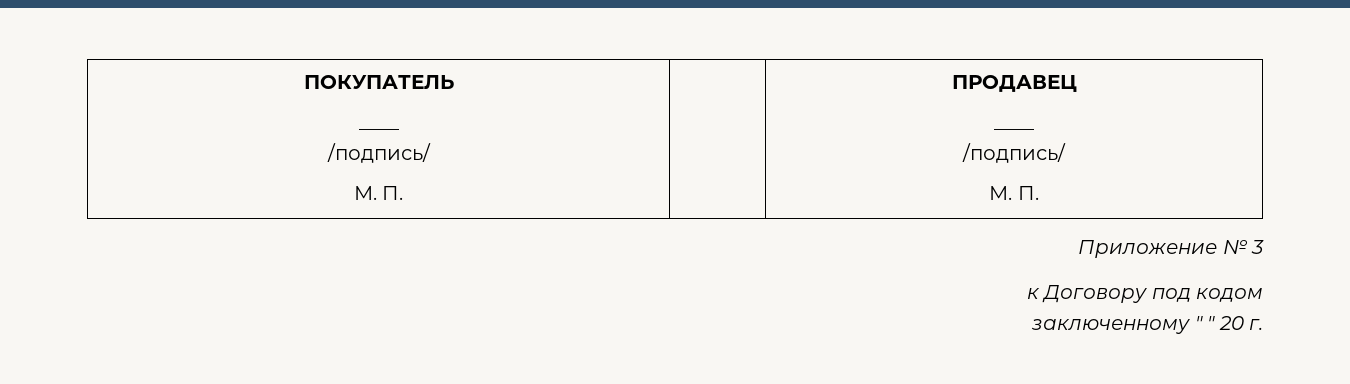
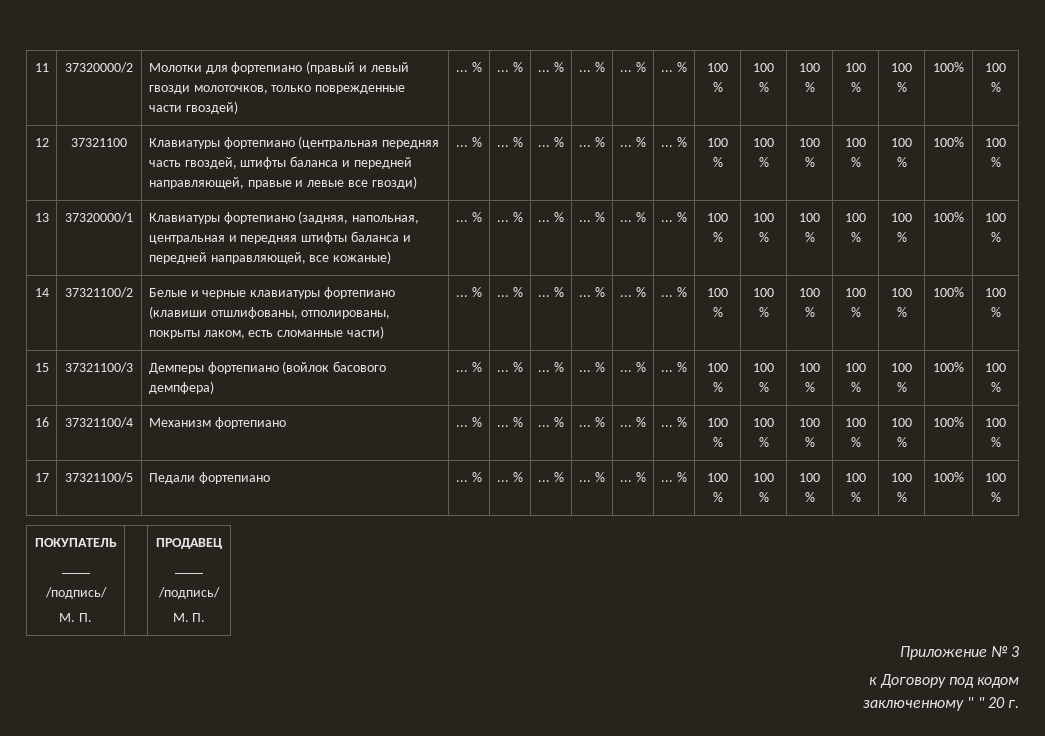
(303, 82) none -> [34,63,49,72] [65,62,133,73] [148,61,409,74] [148,85,406,94] [148,101,238,114] [456,62,482,72] [497,62,523,72] [538,62,564,72] [579,62,605,72] [620,62,646,72] [661,62,687,72] [707,63,728,72] [712,82,723,92] [753,63,774,72] [758,82,769,92] [799,63,820,72] [804,82,815,92] [845,63,866,72] [850,82,861,92] [891,63,912,72] [896,82,907,92] [933,62,964,72] [985,63,1006,72] [990,82,1001,92] [34,138,49,147] [71,138,127,147] [148,136,440,149] [148,156,412,169] [148,176,417,189] [456,137,482,147] [497,137,523,147] [538,137,564,147] [579,137,605,147] [620,137,646,147] [661,137,687,147] [707,138,728,147] [712,157,723,167] [753,138,774,147] [758,157,769,167] [799,138,820,147] [804,157,815,167] [845,138,866,147] [850,157,861,167] [891,138,912,147] [896,157,907,167] [933,137,964,147] [985,138,1006,147] [990,157,1001,167] [34,213,49,222] [65,212,133,223] [148,211,420,224] [148,231,411,244] [148,251,392,264] [456,212,482,222] [497,212,523,222] [538,212,564,222] [579,212,605,222] [620,212,646,222] [661,212,687,222] [707,213,728,222] [712,232,723,242] [753,213,774,222] [758,232,769,242] [799,213,820,222] [804,232,815,242] [845,213,866,222] [850,232,861,242] [891,213,912,222] [896,232,907,242] [933,212,964,222] [985,213,1006,222] [990,232,1001,242] [34,288,49,297] [65,287,133,298] [148,287,395,299] [148,306,391,319] [148,326,384,339] [456,287,482,297] [497,287,523,297] [538,287,564,297] [579,287,605,297] [620,287,646,297] [661,287,687,297] [707,288,728,297] [712,307,723,317] [753,288,774,297] [758,307,769,317] [799,288,820,297] [804,307,815,317] [845,288,866,297] [850,307,861,317] [891,288,912,297] [896,307,907,317] [933,287,964,297] [985,288,1006,297] [990,307,1001,317] [34,363,49,372] [65,362,133,373] [148,361,387,374] [148,381,214,394] [456,362,482,372] [497,362,523,372] [538,362,564,372] [579,362,605,372] [620,362,646,372] [661,362,687,372] [707,363,728,372] [712,382,723,392] [753,363,774,372] [758,382,769,392] [799,363,820,372] [804,382,815,392] [845,363,866,372] [850,382,861,392] [891,363,912,372] [896,382,907,392] [933,362,964,372] [985,363,1006,372] [990,382,1001,392] [34,417,49,427] [65,417,133,428] [148,417,286,429] [456,417,482,427] [497,417,523,427] [538,417,564,427] [579,417,605,427] [620,417,646,427] [661,417,687,427] [707,418,728,427] [712,437,723,447] [753,418,774,427] [758,437,769,447] [799,418,820,427] [804,437,815,447] [845,418,866,427] [850,437,861,447] [891,418,912,427] [896,437,907,447] [933,417,964,427] [985,418,1006,427] [990,437,1001,447] [34,473,49,482] [65,472,133,483] [148,472,270,484] [456,472,482,482] [497,472,523,482] [538,472,564,482] [579,472,605,482] [620,472,646,482] [661,472,687,482] [707,473,728,482] [712,492,723,502] [753,473,774,482] [758,492,769,502] [799,473,820,482] [804,492,815,502] [845,473,866,482] [850,492,861,502] [891,473,912,482] [896,492,907,502] [933,472,964,482] [985,473,1006,482] [990,492,1001,502] 11 | 37320000/2 | Молотки для фортепиано (правый и левый гвозди молоточков, только поврежденные части гвоздей) | ... % | ... % | ... % | ... % | ... % | ... % | 100 % | 100 % | 100 % | 100 % | 100 % | 100% | 100 % // 12 | 37321100 | Клавиатуры фортепиано (центральная передняя часть гвоздей, штифты баланса и передней направляющей, правые и левые все гвозди) | ... % | ... % | ... % | ... % | ... % | ... % | 100 % | 100 % | 100 % | 100 % | 100 % | 100% | 100 % // 13 | 37320000/1 | Клавиатуры фортепиано (задняя, напольная, центральная и передняя штифты баланса и передней направляющей, все кожаные) | ... % | ... % | ... % | ... % | ... % | ... % | 100 % | 100 % | 100 % | 100 % | 100 % | 100% | 100 % // 14 | 37321100/2 | Белые и черные клавиатуры фортепиано (клавиши отшлифованы, отполированы, покрыты лаком, есть сломанные части) | ... % | ... % | ... % | ... % | ... % | ... % | 100 % | 100 % | 100 % | 100 % | 100 % | 100% | 100 % // 15 | 37321100/3 | Демперы фортепиано (войлок басового демпфера) | ... % | ... % | ... % | ... % | ... % | ... % | 100 % | 100 % | 100 % | 100 % | 100 % | 100% | 100 % // 16 | 37321100/4 | Механизм фортепиано | ... % | ... % | ... % | ... % | ... % | ... % | 100 % | 100 % | 100 % | 100 % | 100 % | 100% | 100 % // 17 | 37321100/5 | Педали фортепиано | ... % | ... % | ... % | ... % | ... % | ... % | 100 % | 100 % | 100 % | 100 % | 100 % | 100% | 100 % //

